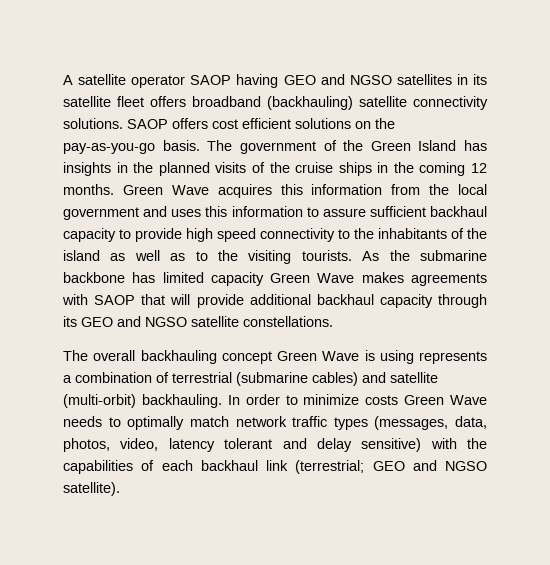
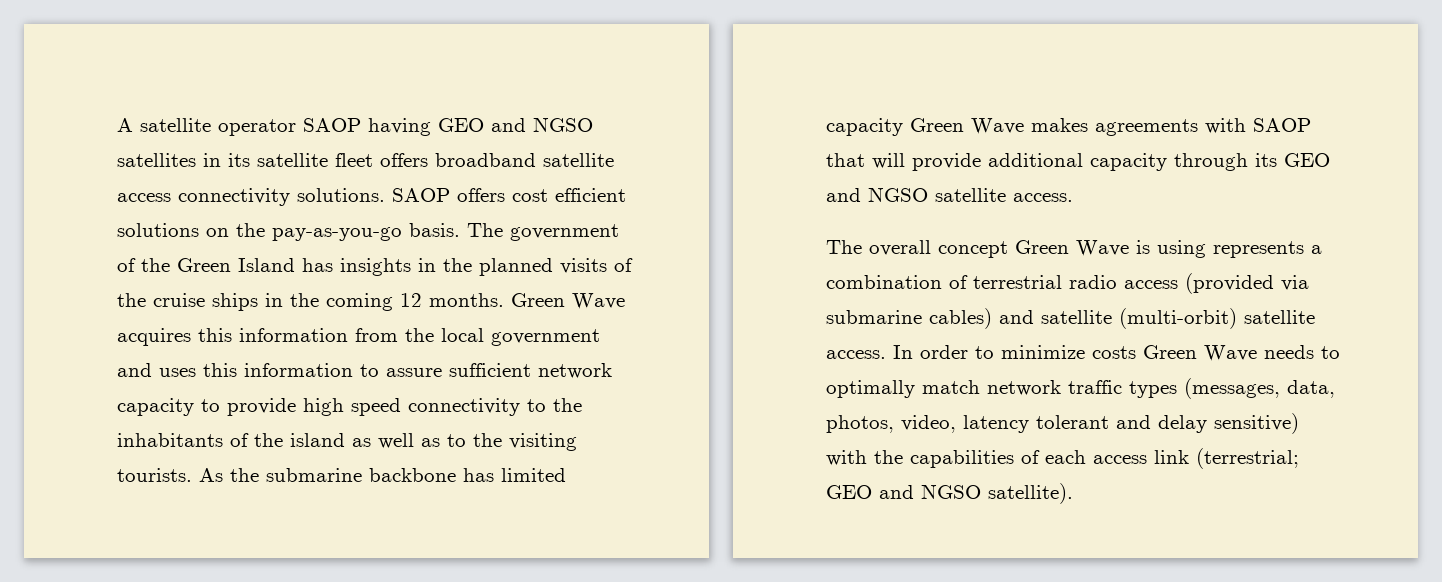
[267,96,407,110] (backhauling) satellite -> [543,153,614,167] [117,193,171,202] satellite access
[430,206,487,217] backhaul -> [538,363,612,379] network
[316,294,374,305] backhaul -> (1083, 160) none
[243,316,333,327] constellations. -> [1013,193,1073,202] access.
[140,350,217,364] backhauling -> (931, 248) none
[236,372,308,386] (submarine -> [1069,273,1309,294] [826,310,922,324] radio access (provided via submarine
[141,394,222,408] backhauling. -> [1244,310,1315,324] [826,350,886,359] satellite access.
[200,460,258,471] backhaul -> [1093,455,1147,464] access

